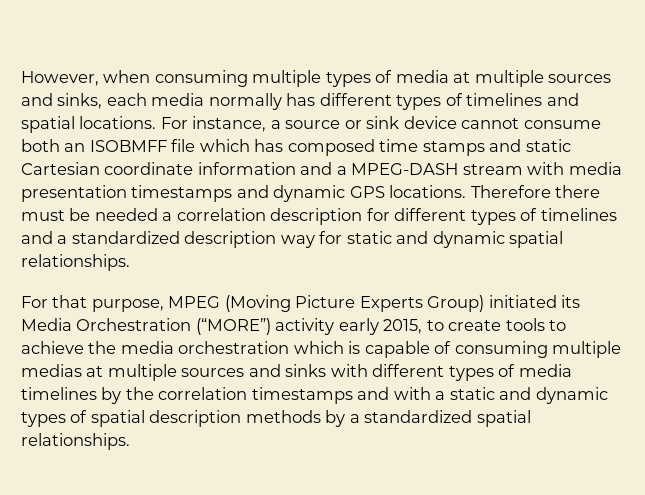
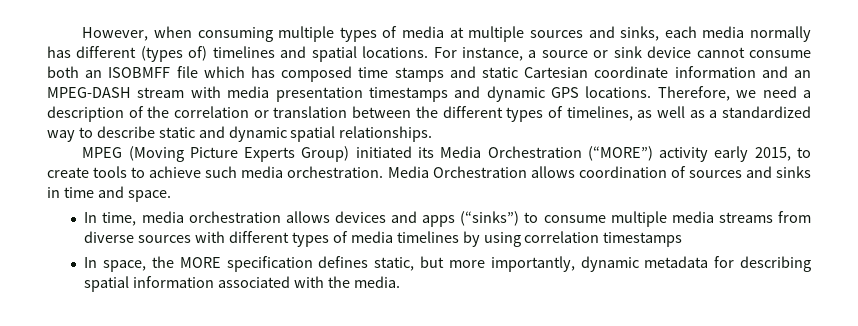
[396,93,463,110] types of -> [140,46,208,62] (types of)
[336,166,347,175] a -> [794,70,811,78] an
[470,185,601,198] [21,208,617,225] [21,231,343,248] Therefore there must be needed a correlation description for different types of timelines and a standardized description way for -> [657,86,811,101] [47,106,811,122] [47,126,155,142] Therefore, we need a description of the correlation or translation between the different types of timelines, as well as a standardized way to describe
[21,295,164,312] For that purpose, -> (433, 134) none
[88,341,622,358] [21,364,327,381] the media orchestration which is capable of consuming multiple medias at multiple sources and sinks -> [205,166,811,178] [47,186,171,202] [84,211,812,227] [84,231,192,243] such media orchestration. Media Orchestration allows coordination of sources and sinks in time and space. // In time, media orchestration allows devices and apps (“sinks”) to consume multiple media streams from diverse sources
[125,387,154,400] the -> [483,232,521,247] using
[357,387,608,404] [21,410,531,427] [21,433,130,450] and with a static and dynamic types of spatial description methods by a standardized spatial relationships. -> [84,256,812,272] [84,276,400,292] // In space, the MORE specification defines static, but more importantly, dynamic metadata for describing spatial information associated with the media.

